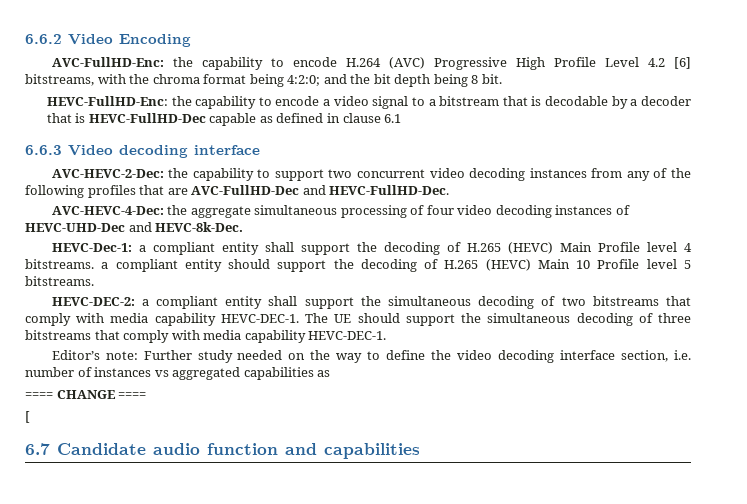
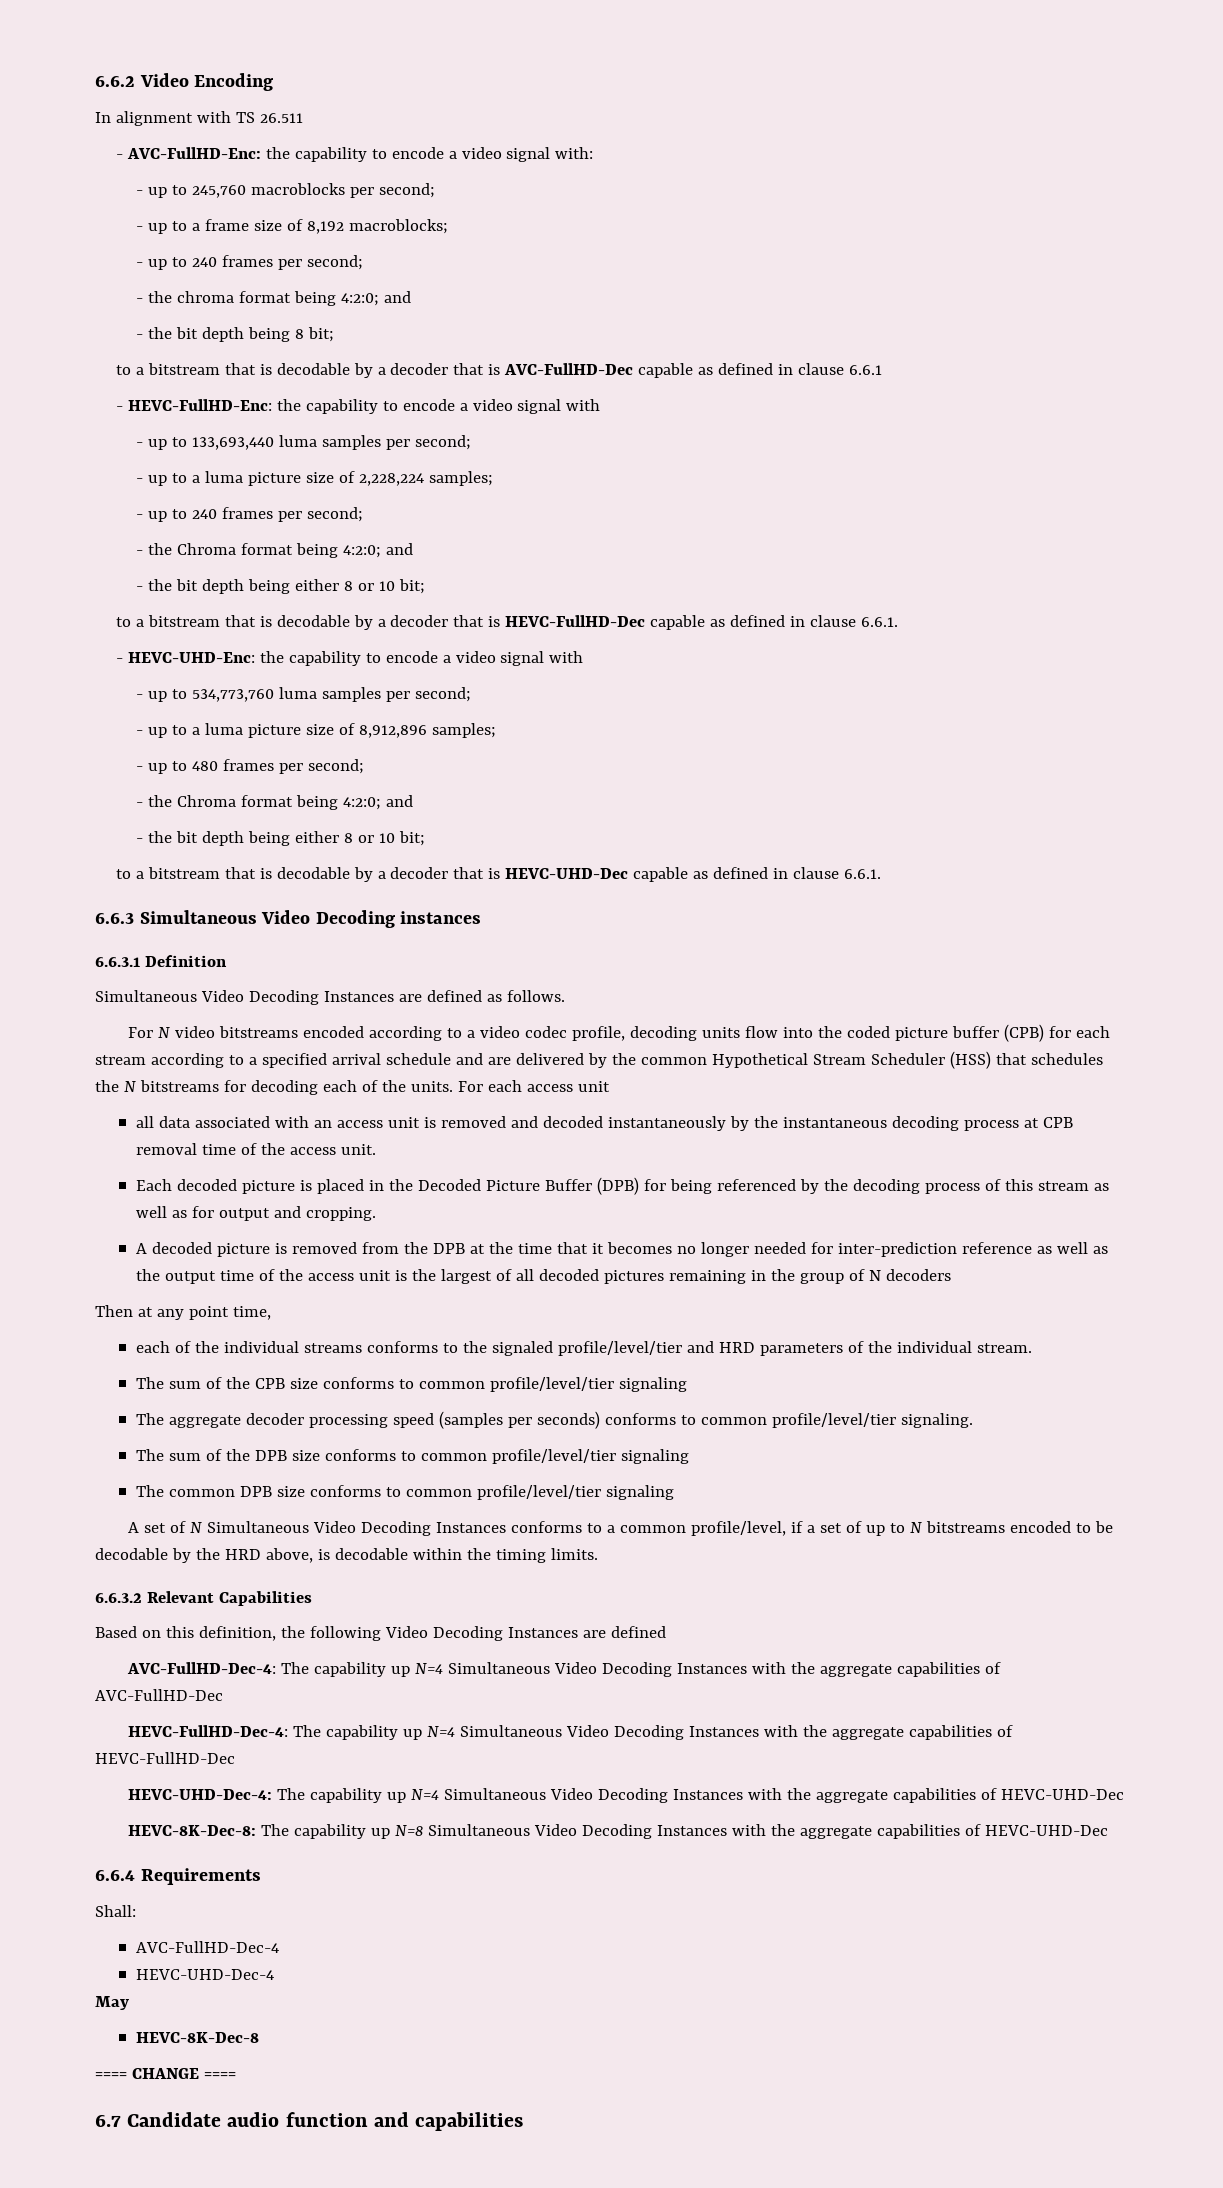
(191, 40) none -> [95,111,303,126] [115,154,123,159] In alignment with TS 26.511 // -
[345,57,691,70] [25,74,126,86] H.264 (AVC) Progressive High Profile Level 4.2 [6] bitstreams, with -> [448,147,594,162] [136,183,436,198] [136,219,449,234] [136,255,364,270] [136,298,144,303] a video signal with: // - up to 245,760 macroblocks per second; // - up to a frame size of 8,192 macroblocks; // - up to 240 frames per second; // -
(347, 79) none -> [136,334,144,339] // -
[481,74,502,84] bit. // -> [308,327,335,342] [115,363,883,378] [115,406,123,411] bit; // to a bitstream that is decodable by a decoder that is AVC-FullHD-Dec capable as defined in clause 6.6.1 // -
(409, 102) none -> [566,399,601,411] [136,435,472,450] [136,471,494,486] [136,507,364,522] [136,543,414,558] [136,579,426,594] with // - up to 133,693,440 luma samples per second; // - up to a luma picture size of 2,228,224 samples; // - up to 240 frames per second; // - the Chroma format being 4:2:0; and // - the bit depth being either 8 or 10 bit; //
[384,114,402,123] [25,145,260,158] [51,168,692,181] [25,185,450,198] [51,205,630,218] [25,222,244,232] [51,242,692,255] [25,259,691,272] [25,276,94,286] [51,296,691,309] [25,313,692,326] [25,330,387,343] [51,350,691,363] [25,367,331,380] 6.1 // 6.6.3 Video decoding interface // AVC-HEVC-2-Dec: the capability to support two concurrent video decoding instances from any of the following profiles that are AVC-FullHD-Dec and HEVC-FullHD-Dec. // AVC-HEVC-4-Dec: the aggregate simultaneous processing of four video decoding instances of HEVC-UHD-Dec and HEVC-8k-Dec. // HEVC-Dec-1: a compliant entity shall support the decoding of H.265 (HEVC) Main Profile level 4 bitstreams. a compliant entity should support the decoding of H.265 (HEVC) Main 10 Profile level 5 bitstreams. // HEVC-DEC-2: a compliant entity shall support the simultaneous decoding of two bitstreams that comply with media capability HEVC-DEC-1. The UE should support the simultaneous decoding of three bitstreams that comply with media capability HEVC-DEC-1. // Editor’s note: Further study needed on the way to define the video decoding interface section, i.e. number of instances vs aggregated capabilities as -> [861,617,899,627] [115,651,584,666] [136,687,472,702] [136,723,497,738] [136,759,365,774] [136,795,414,810] [136,831,426,846] [115,867,882,882] [95,910,482,928] [95,955,227,967] [95,990,565,1005] [127,1024,1110,1042] [95,1051,1103,1069] [95,1080,610,1095] [135,1116,1073,1131] [135,1143,376,1155] [135,1177,1109,1195] [135,1206,376,1221] [135,1242,1108,1257] [135,1269,951,1284] [95,1305,271,1320] [135,1341,1032,1356] [135,1377,687,1392] [135,1411,973,1429] [135,1449,689,1464] [135,1485,674,1500] [127,1521,1113,1536] [95,1548,598,1563] [95,1591,312,1606] [95,1626,666,1641] [126,1662,1001,1677] [95,1689,223,1701] [127,1725,1013,1740] [95,1752,235,1764] [127,1788,1124,1803] [127,1824,1108,1839] [95,1868,261,1885] [95,1905,136,1917] [135,1941,279,1953] [135,1969,274,1980] [95,1996,129,2010] [135,2032,259,2043] 6.6.1. // - HEVC-UHD-Enc: the capability to encode a video signal with // - up to 534,773,760 luma samples per second; // - up to a luma picture size of 8,912,896 samples; // - up to 480 frames per second; // - the Chroma format being 4:2:0; and // - the bit depth being either 8 or 10 bit; // to a bitstream that is decodable by a decoder that is HEVC-UHD-Dec capable as defined in clause 6.6.1. // 6.6.3 Simultaneous Video Decoding instances // 6.6.3.1 Definition // Simultaneous Video Decoding Instances are defined as follows. // For N video bitstreams encoded according to a video codec profile, decoding units flow into the coded picture buffer (CPB) for each stream according to a specified arrival schedule and are delivered by the common Hypothetical Stream Scheduler (HSS) that schedules the N bitstreams for decoding each of the units. For each access unit // all data associated with an access unit is removed and decoded instantaneously by the instantaneous decoding process at CPB removal time of the access unit. // Each decoded picture is placed in the Decoded Picture Buffer (DPB) for being referenced by the decoding process of this stream as well as for output and cropping. // A decoded picture is removed from the DPB at the time that it becomes no longer needed for inter-prediction reference as well as the output time of the access unit is the largest of all decoded pictures remaining in the group of N decoders // Then at any point time, // each of the individual streams conforms to the signaled profile/level/tier and HRD parameters of the individual stream. // The sum of the CPB size conforms to common profile/level/tier signaling // The aggregate decoder processing speed (samples per seconds) conforms to common profile/level/tier signaling. // The sum of the DPB size conforms to common profile/level/tier signaling // The common DPB size conforms to common profile/level/tier signaling // A set of N Simultaneous Video Decoding Instances conforms to a common profile/level, if a set of up to N bitstreams encoded to be decodable by the HRD above, is decodable within the timing limits. // 6.6.3.2 Relevant Capabilities // Based on this definition, the following Video Decoding Instances are defined // AVC-FullHD-Dec-4: The capability up N=4 Simultaneous Video Decoding Instances with the aggregate capabilities of AVC-FullHD-Dec // HEVC-FullHD-Dec-4: The capability up N=4 Simultaneous Video Decoding Instances with the aggregate capabilities of HEVC-FullHD-Dec // HEVC-UHD-Dec-4: The capability up N=4 Simultaneous Video Decoding Instances with the aggregate capabilities of HEVC-UHD-Dec // HEVC-8K-Dec-8: The capability up N=8 Simultaneous Video Decoding Instances with the aggregate capabilities of HEVC-UHD-Dec // 6.6.4 Requirements // Shall: // AVC-FullHD-Dec-4 // HEVC-UHD-Dec-4 // May // HEVC-8K-Dec-8
[25,411,30,423] // [ -> (236, 2075) none

